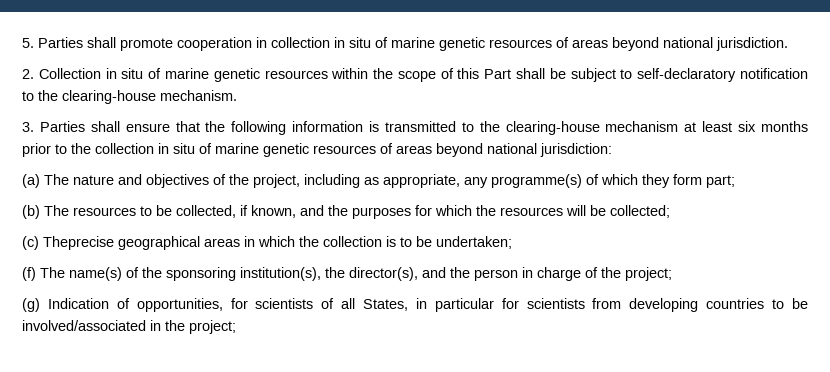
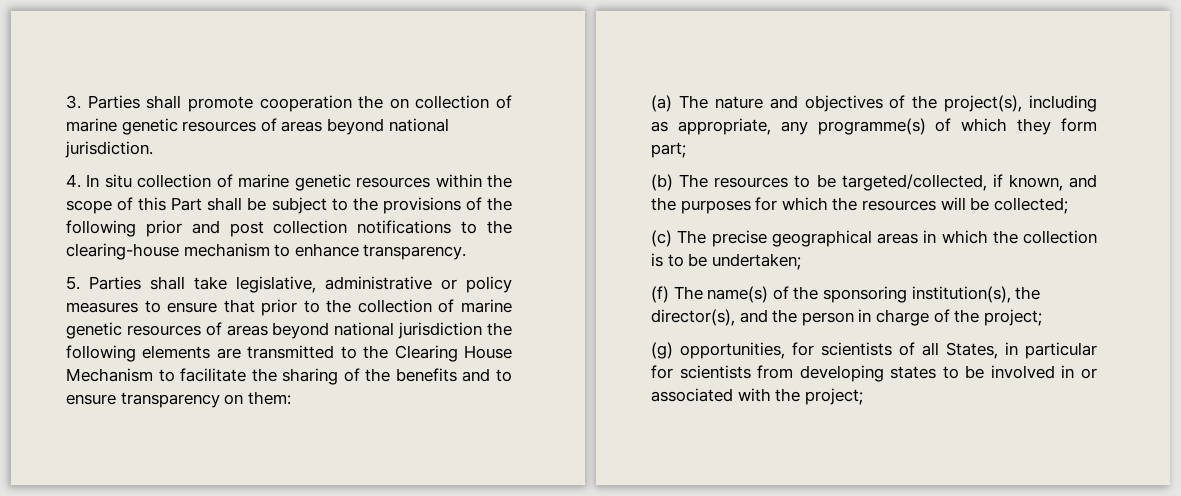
[22,38,34,48] 5. -> [66,95,81,109] 3.
[256,37,371,48] in collection in situ -> [358,95,490,109] the on collection
[22,68,144,79] 2. Collection in situ -> [66,174,212,188] 4. In situ collection
[637,68,808,82] [22,90,237,104] [22,121,808,135] self-declaratory notification to the clearing-house mechanism. // 3. Parties shall ensure that the following information is transmitted to the clearing-house mechanism at least six months -> [352,197,512,214] [66,220,512,237] [66,243,467,260] [66,276,512,293] [66,299,255,313] the provisions of the following prior and post collection notifications to the clearing-house mechanism to enhance transparency. // 5. Parties shall take legislative, administrative or policy measures to ensure that
[158,143,612,157] in situ of marine genetic resources of areas beyond national jurisdiction: -> [438,299,512,313] [66,322,512,339] [66,345,512,362] [66,368,512,385] [66,391,291,408] of marine genetic resources of areas beyond national jurisdiction the following elements are transmitted to the Clearing House Mechanism to facilitate the sharing of the benefits and to ensure transparency on them:
[253,174,300,188] project, -> [944,95,1023,112] project(s),
[176,205,236,218] collected, -> [841,174,987,191] targeted/collected,
[43,236,114,250] Theprecise -> [677,230,767,247] The precise
[47,298,130,309] Indication of -> (673, 350) none
[706,298,808,309] [22,320,161,331] countries to be involved/associated in -> [890,365,1097,379] [651,388,771,402] states to be involved in or associated with

